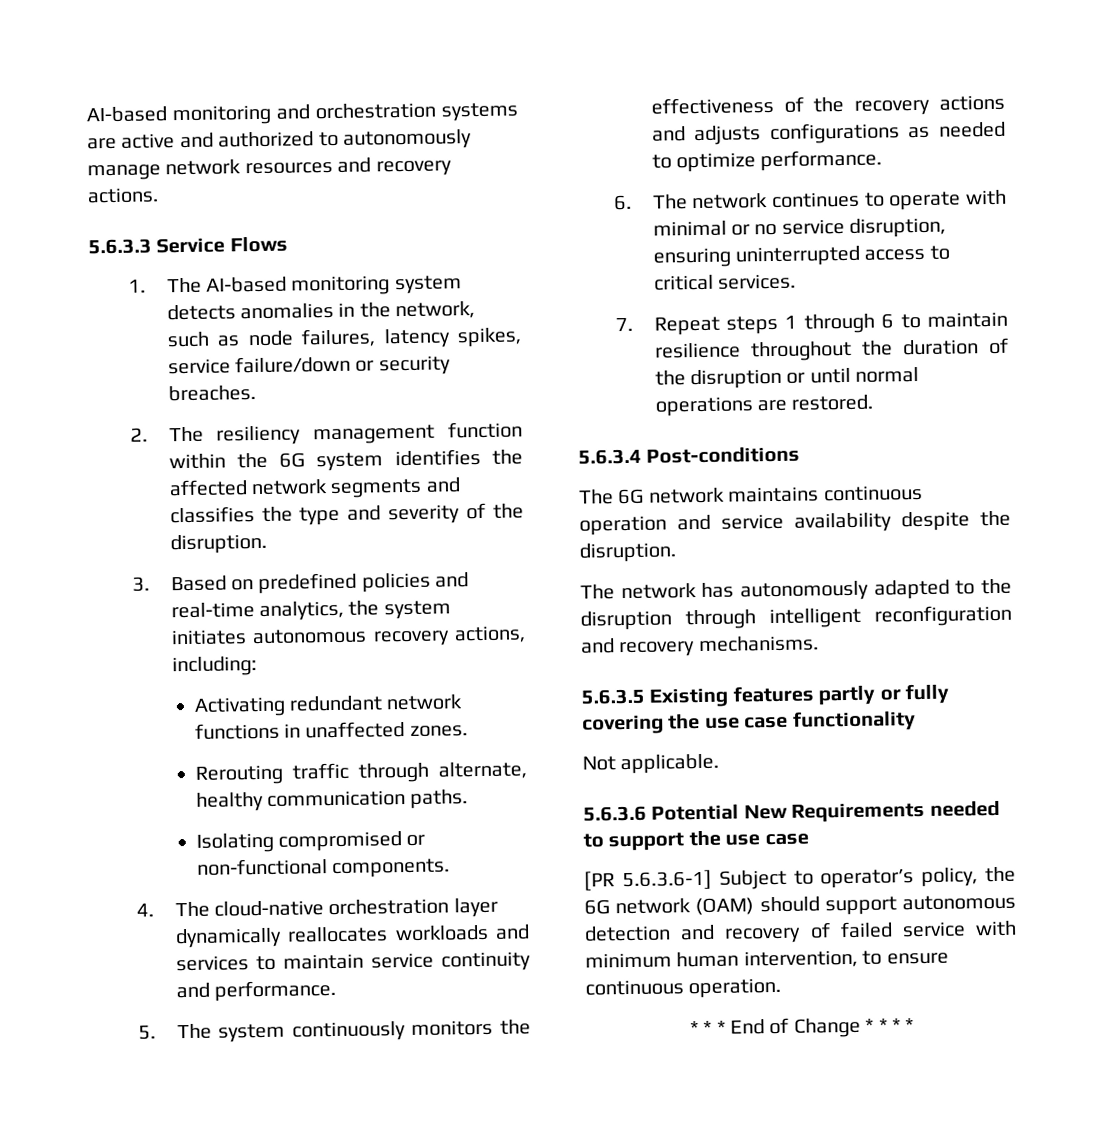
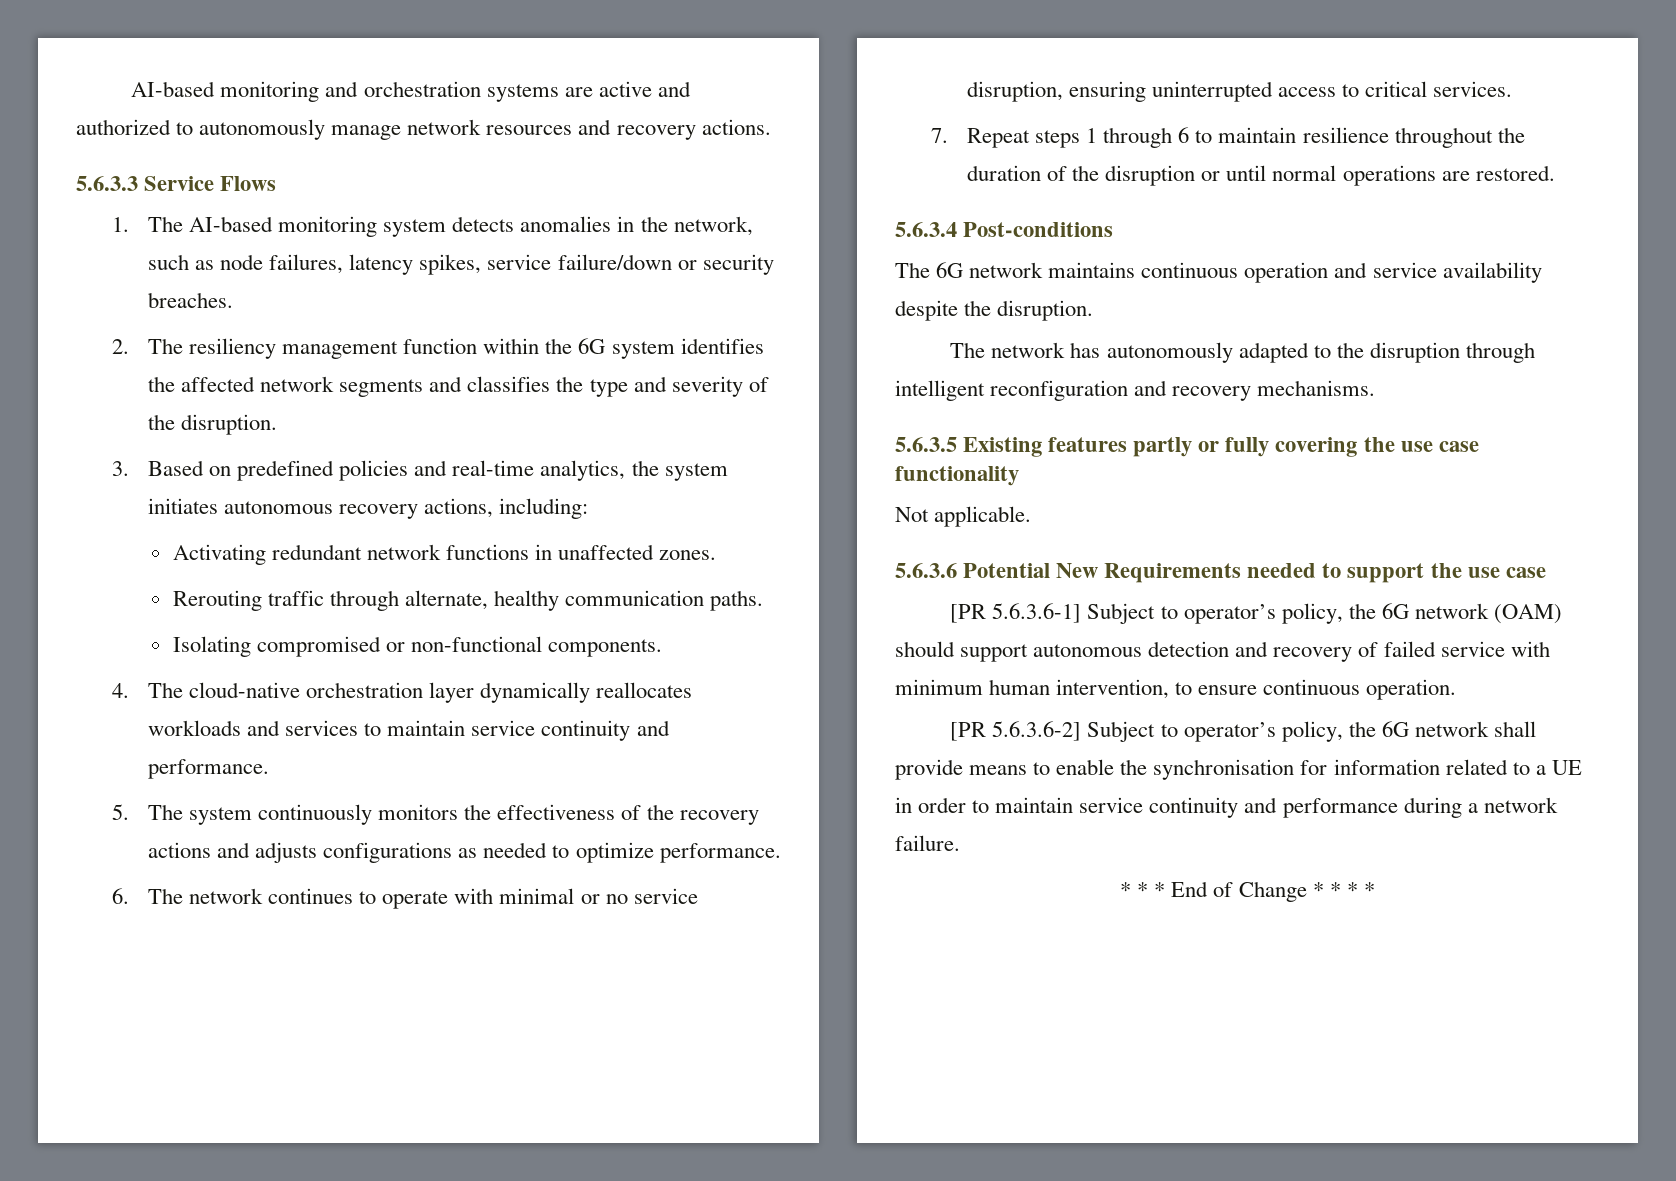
(782, 988) none -> [950,721,1536,742] [895,759,1582,780] [895,797,1558,818] [895,835,960,851] // [PR 5.6.3.6-2] Subject to operator’s policy, the 6G network shall provide means to enable the synchronisation for information related to a UE in order to maintain service continuity and performance during a network failure.

